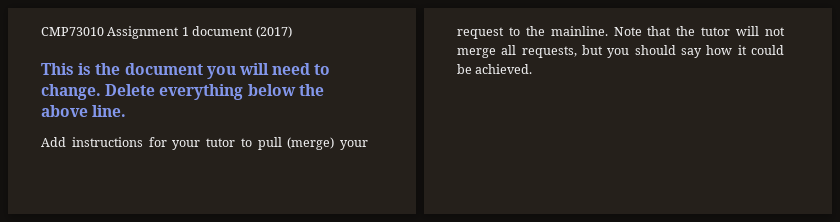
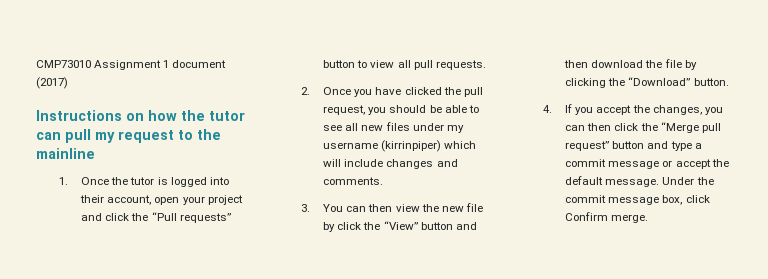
[41,63,331,79] [41,84,324,100] [41,105,127,117] [41,137,368,150] [457,26,785,39] [457,45,784,58] [457,64,533,74] This is the document you will need to change. Delete everything below the above line. // Add instructions for your tutor to pull (merge) your request to the mainline. Note that the tutor will not merge all requests, but you should say how it could be achieved. -> [36,110,245,121] [36,129,221,143] [36,148,95,159] [58,177,229,187] [80,195,243,205] [81,212,231,223] [323,60,486,70] [300,87,483,97] [323,105,479,115] [323,122,464,133] [323,140,477,152] [323,159,458,169] [323,177,384,185] [300,203,483,212] [323,221,477,232] [564,59,697,70] [565,77,729,88] [542,104,723,115] [565,122,721,133] [565,141,702,151] [565,159,729,169] [565,176,714,187] [565,195,710,205] [565,212,649,223] Instructions on how the tutor can pull my request to the mainline // 1. Once the tutor is logged into their account, open your project and click the “Pull requests” button to view all pull requests. // 2. Once you have clicked the pull request, you should be able to see all new files under my username (kirrinpiper) which will include changes and comments. // 3. You can then view the new file by click the “View” button and then download the file by clicking the “Download” button. // 4. If you accept the changes, you can then click the “Merge pull request” button and type a commit message or accept the default message. Under the commit message box, click Confirm merge.

